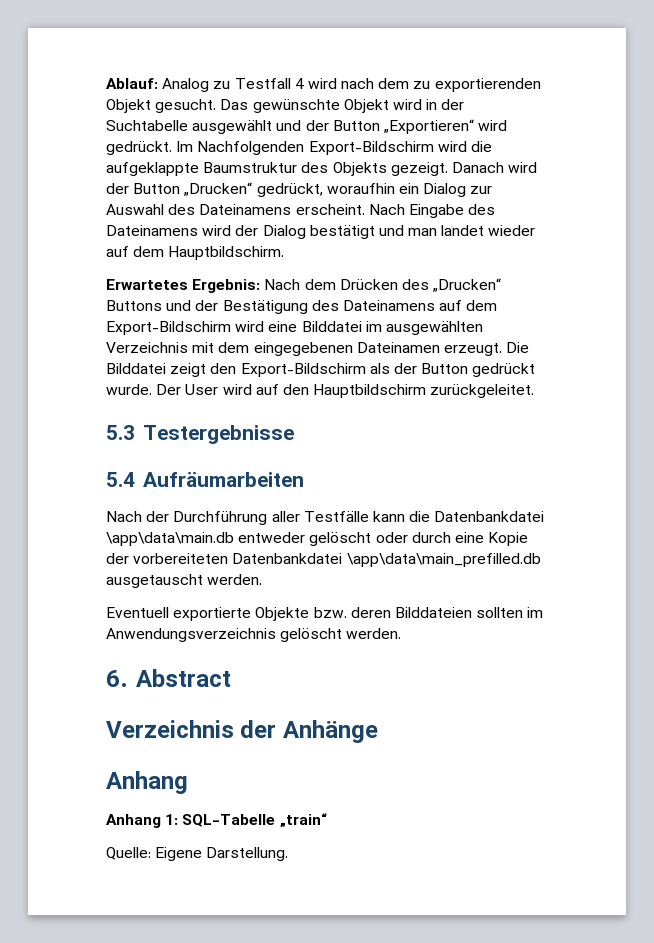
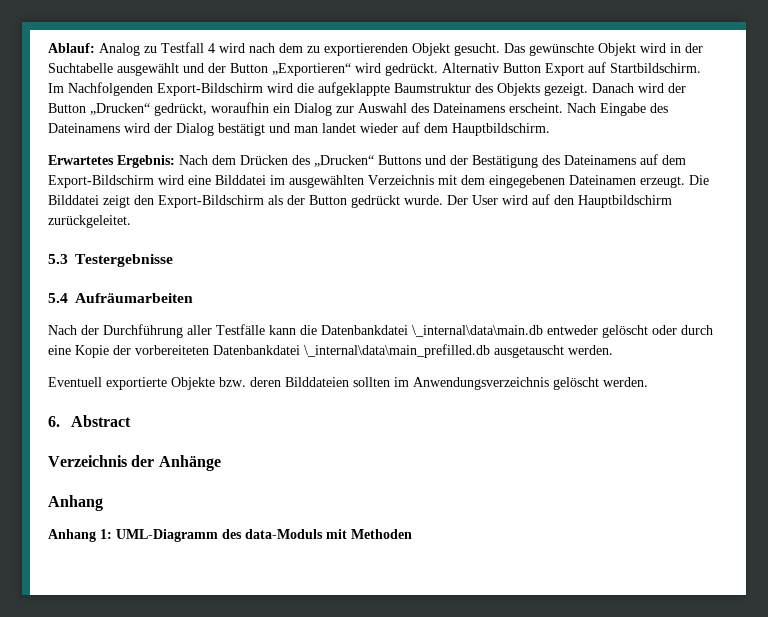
(172, 148) none -> [442,62,701,76] Alternativ Button Export auf Startbildschirm.
[106,532,234,546] \app\data\main.db -> [412,325,543,337] \_internal\data\main.db
[346,553,541,567] \app\data\main_prefilled.db -> [304,344,490,358] \_internal\data\main_prefilled.db
[182,813,327,828] [106,847,289,861] SQL-Tabelle „train“ // Quelle: Eigene Darstellung. -> [116,529,412,542] UML-Diagramm des data-Moduls mit Methoden

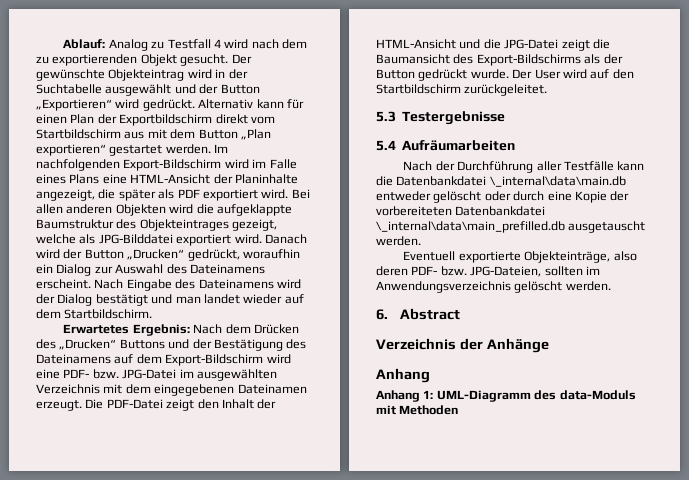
[504,43,636,56] Das gewünschte Objekt -> [231,54,252,64] [36,69,185,81] Der gewünschte Objekteintrag
[503,62,701,76] [48,82,588,96] Button Export auf Startbildschirm. Im Nachfolgenden Export-Bildschirm wird die aufgeklappte Baumstruktur des Objekts gezeigt. -> [256,99,304,109] [36,114,275,126] [36,129,271,140] [36,144,229,156] [36,159,297,171] [36,174,298,184] [36,189,310,201] [36,204,292,216] [36,219,278,231] [36,234,262,246] kann für einen Plan der Exportbildschirm direkt vom Startbildschirm aus mit dem Button „Plan exportieren“ gestartet werden. Im nachfolgenden Export-Bildschirm wird im Falle eines Plans eine HTML-Ansicht der Planinhalte angezeigt, die später als PDF exportiert wird. Bei allen anderen Objekten wird die aufgeklappte Baumstruktur des Objekteintrages gezeigt, welche als JPG-Bilddatei exportiert wird.
[452,123,550,136] Hauptbildschirm. -> [64,309,153,319] Startbildschirm.
[215,175,266,185] Bilddatei -> [63,369,177,379] PDF- bzw. JPG-Datei
[48,195,99,205] Bilddatei -> [106,399,163,409] PDF-Datei
[158,195,264,208] Export-Bildschirm -> [221,399,277,409] [376,39,610,51] [376,54,581,66] Inhalt der HTML-Ansicht und die JPG-Datei zeigt die Baumansicht des Export-Bildschirms
[578,195,672,208] Hauptbildschirm -> [376,84,461,94] Startbildschirm
[171,377,349,390] Objekte bzw. deren Bilddateien -> [524,251,637,263] [376,266,542,277] Objekteinträge, also deren PDF- bzw. JPG-Dateien,

